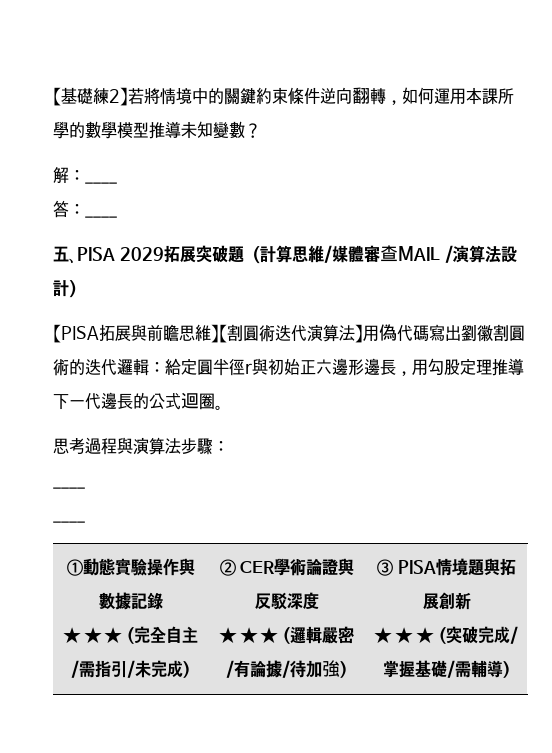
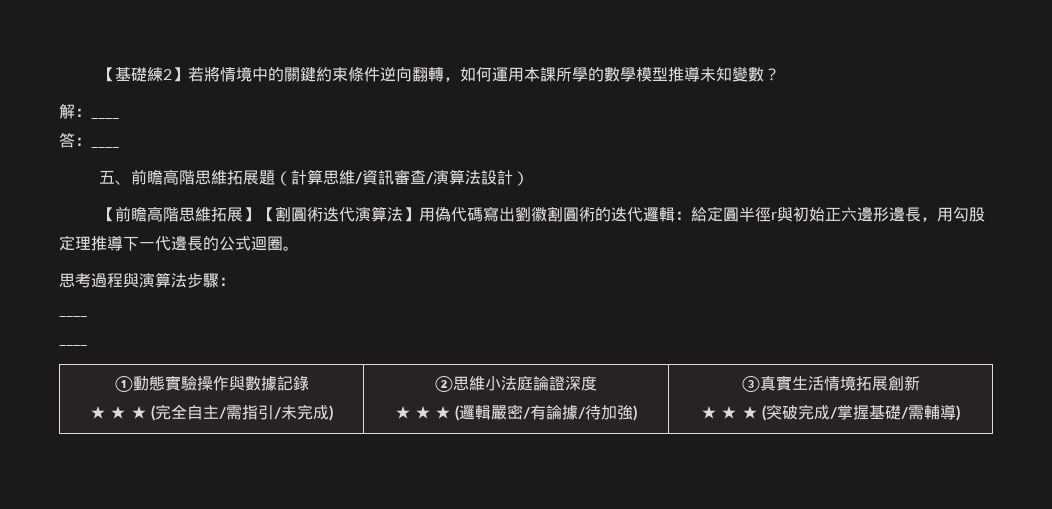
[77,245,228,263] PISA 2029拓展突破 -> [131,169,260,185] 前瞻高階思維拓展
[331,245,440,263] 媒體審查MAIL -> [362,169,427,185] 資訊審查
[61,324,211,342] PISA拓展與前瞻思維 -> [115,206,244,222] 前瞻高階思維拓展
[240,558,355,576] [255,592,287,610] CER學術論證與反駁 -> [453,376,565,391] 思維小法庭論證
[397,558,500,576] PISA情境題與 -> [759,375,856,391] 真實生活情境

